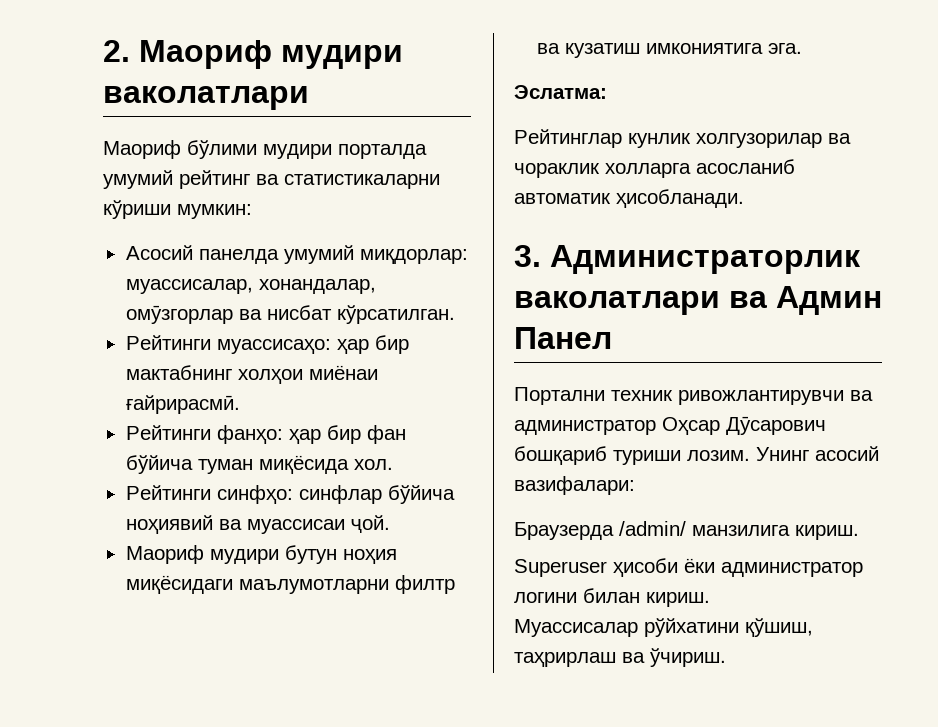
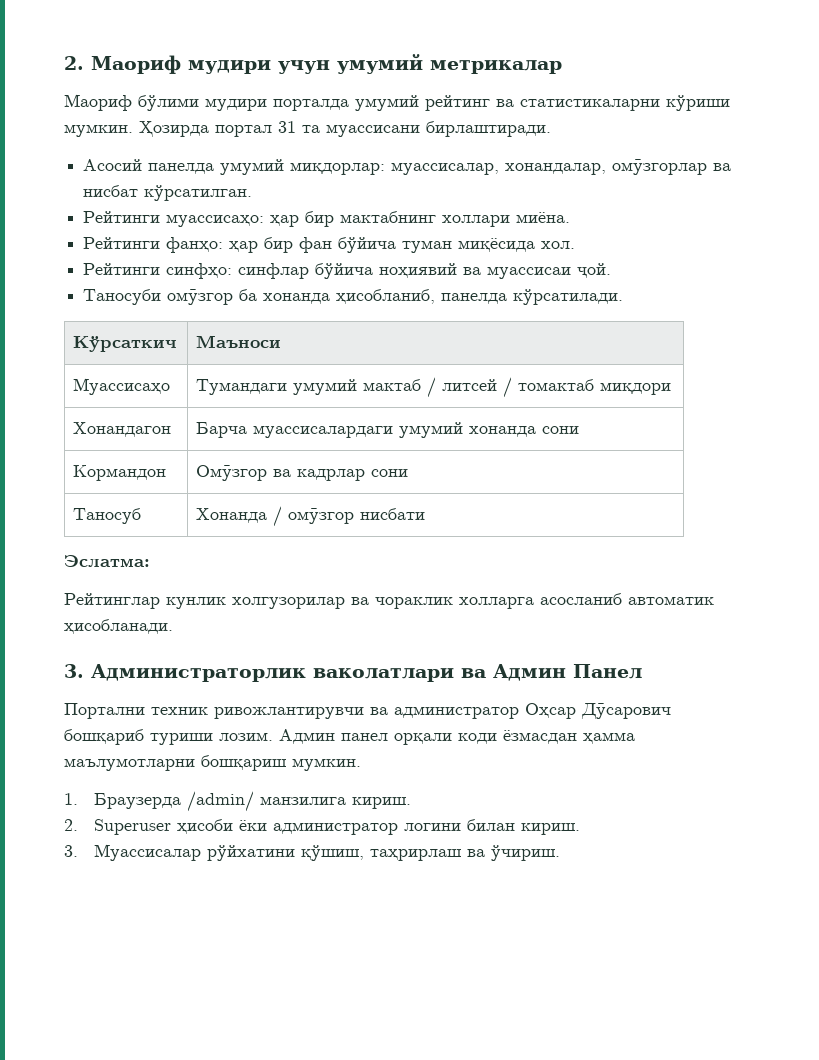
[103,86,309,110] ваколатлари -> [278,54,562,74] учун умумий метрикалар
[177,204,252,219] мумкин: -> [64,121,551,137] мумкин. Ҳозирда портал 31 та муассисани бирлаштиради.
[237,365,378,384] [125,395,240,414] холҳои миёнаи ғайрирасмӣ. -> [442,212,571,227] холлари миёна.
[125,545,397,564] [125,575,455,594] [536,43,802,58] Маориф мудири бутун ноҳия миқёсидаги маълумотларни филтр ва кузатиш имкониятига эга. -> [83,289,624,305] [73,336,178,352] [196,335,282,348] [73,378,171,395] [196,377,672,398] [73,422,172,437] [196,422,580,438] [73,465,167,481] [196,465,409,481] [73,508,142,524] [196,506,426,527] Таносуби омӯзгор ба хонанда ҳисобланиб, панелда кўрсатилади. // Кўрсаткич | Маъноси // Муассисаҳо | Тумандаги умумий мактаб / литсей / томактаб миқдори // Хонандагон | Барча муассисалардаги умумий хонанда сони // Кормандон | Омӯзгор ва кадрлар сони // Таносуб | Хонанда / омӯзгор нисбати
[756,446,879,461] [514,476,635,495] Унинг асосий вазифалари: // -> [279,729,635,745] [64,755,361,771] [64,793,78,805] Админ панел орқали коди ёзмасдан ҳамма маълумотларни бошқариш мумкин. // 1.
(859, 532) none -> [64,819,78,831] 2.
(710, 599) none -> [64,845,78,857] 3.

